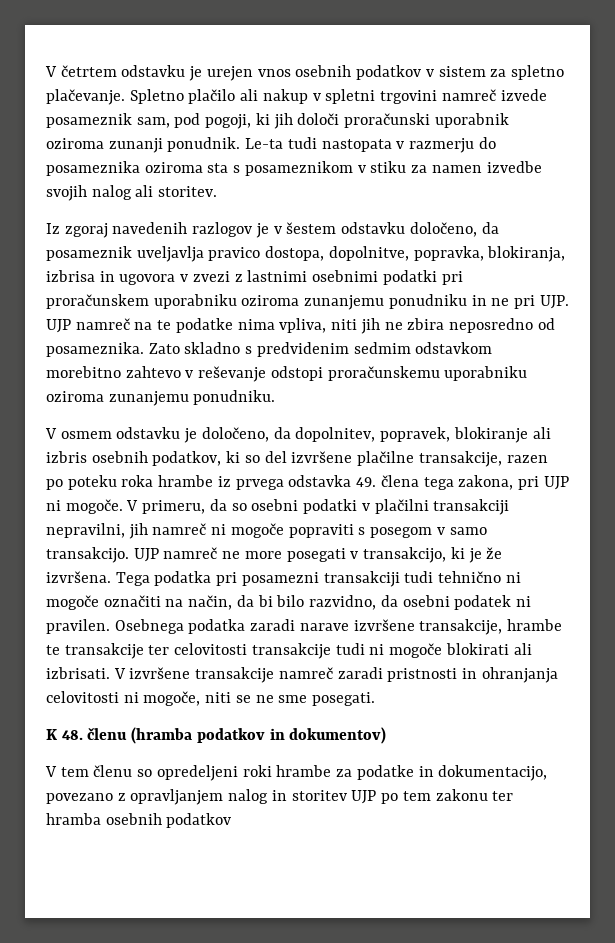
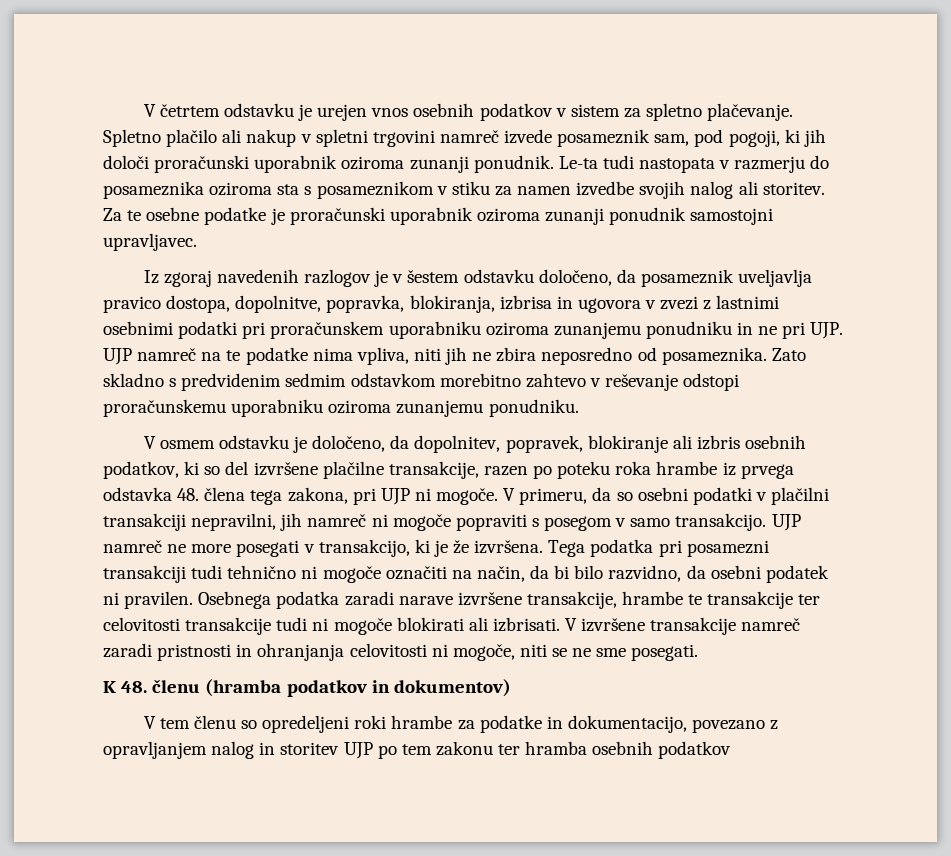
(218, 191) none -> [103,207,774,225] [103,233,197,251] Za te osebne podatke je proračunski uporabnik oziroma zunanji ponudnik samostojni upravljavec.
[356,477,377,487] 49. -> [177,488,200,501] 48.

